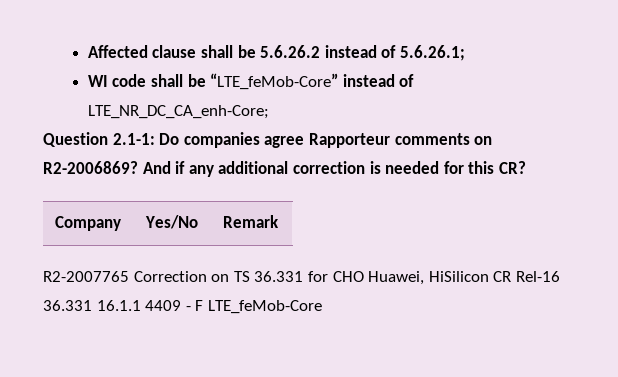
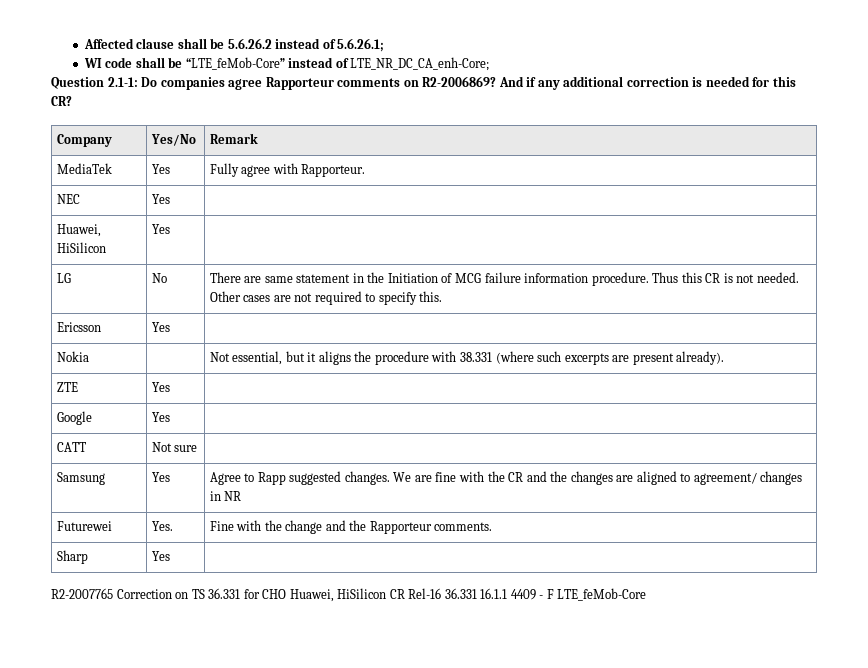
(280, 221) none -> [56,163,112,174] [151,164,170,174] [209,163,366,177] [56,194,80,204] [151,194,170,204] [56,224,101,237] [56,242,106,253] [151,224,170,234] [56,273,71,283] [151,273,167,283] [209,272,799,286] [209,291,443,305] [56,322,101,332] [151,322,170,332] [56,351,89,362] [209,351,725,365] [56,382,78,392] [151,382,170,392] [56,411,92,425] [151,412,170,422] [56,442,86,452] [151,442,198,452] [56,472,105,485] [151,472,170,482] [209,471,803,485] [209,491,242,501] [56,521,112,531] [151,521,173,531] [209,520,493,534] [56,550,88,564] [151,551,170,561] // MediaTek | Yes | Fully agree with Rapporteur. // NEC | Yes | // Huawei, HiSilicon | Yes | // LG | No | There are same statement in the Initiation of MCG failure information procedure. Thus this CR is not needed. Other cases are not required to specify this. // Ericsson | Yes | // Nokia | | Not essential, but it aligns the procedure with 38.331 (where such excerpts are present already). // ZTE | Yes | // Google | Yes | // CATT | Not sure | // Samsung | Yes | Agree to Rapp suggested changes. We are fine with the CR and the changes are aligned to agreement/ changes in NR // Futurewei | Yes. | Fine with the change and the Rapporteur comments. // Sharp | Yes |

